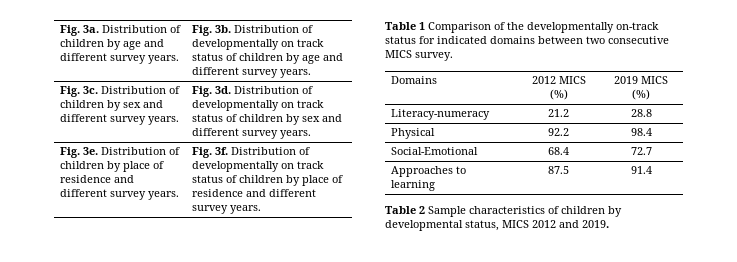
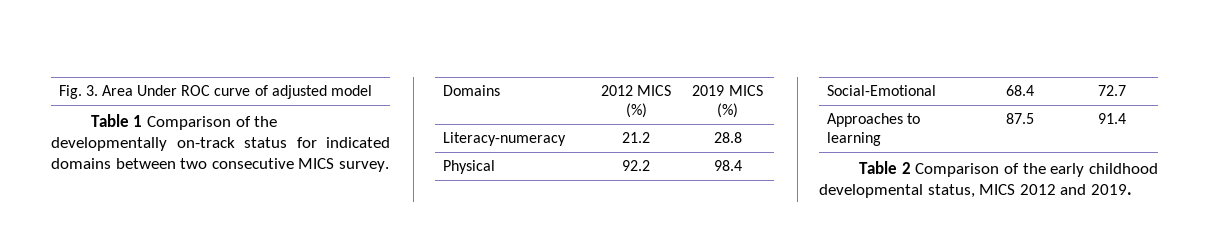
[60,25,182,36] [60,39,165,50] [60,53,180,64] [192,25,314,36] [192,39,325,50] [192,53,344,64] [192,67,312,78] [60,86,181,97] [60,100,164,111] [60,114,180,125] [192,86,314,97] [192,100,325,111] [192,114,343,125] [192,128,312,139] [60,147,181,158] [60,161,165,172] [60,175,135,183] [60,189,180,200] [192,147,311,158] [192,161,325,172] [192,175,344,186] [192,189,317,197] [192,205,262,214] Fig. 3a. Distribution of children by age and different survey years. | Fig. 3b. Distribution of developmentally on track status of children by age and different survey years. // Fig. 3c. Distribution of children by sex and different survey years. | Fig. 3d. Distribution of developmentally on track status of children by sex and different survey years. // Fig. 3e. Distribution of children by place of residence and different survey years. | Fig. 3f. Distribution of developmentally on track status of children by place of residence and different survey years. -> [58,85,373,99] Fig. 3. Area Under ROC curve of adjusted model
[428,206,622,217] Sample characteristics of children by -> [915,163,1158,177] Comparison of the early childhood

